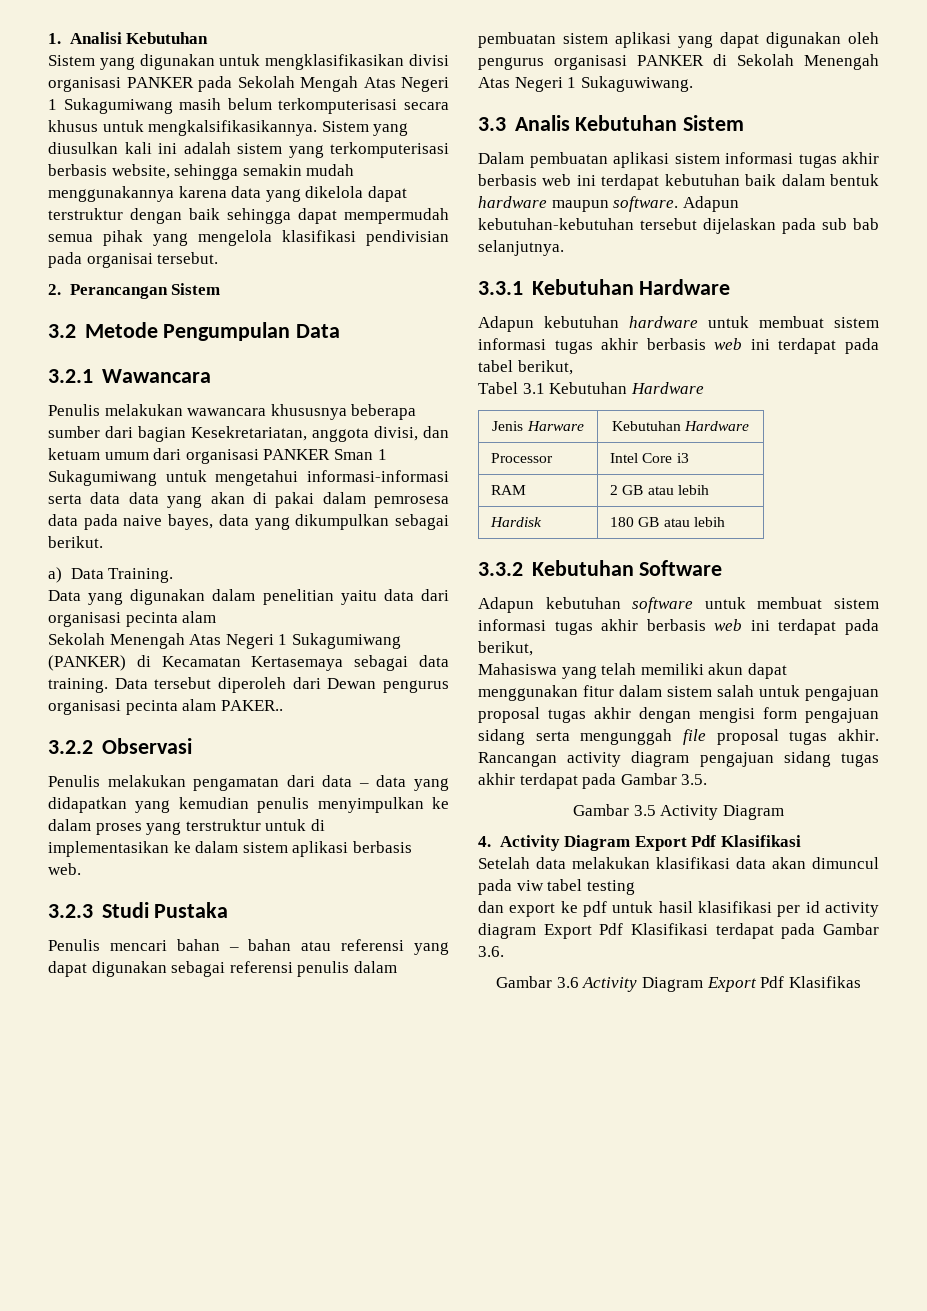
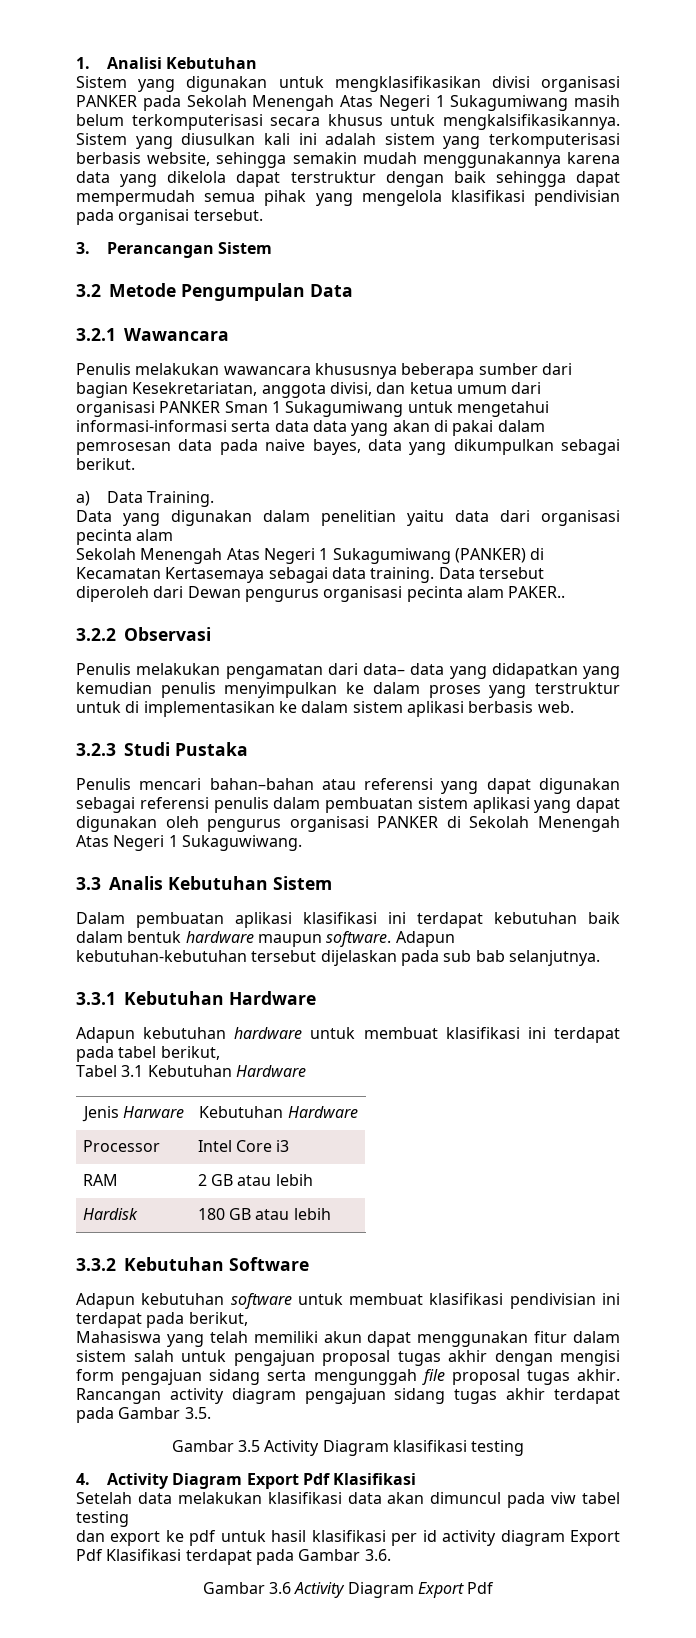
[300,76,358,92] Mengah -> [252,95,335,111] Menengah
[48,284,61,295] 2. -> [76,242,90,254] 3.
[48,448,100,460] ketuam -> [409,382,453,394] ketua
[374,496,449,508] pemrosesa -> [76,442,171,455] pemrosesan
[322,775,369,787] data – -> [363,663,405,675] data–
[176,939,292,951] bahan – bahan -> [209,778,314,790] bahan–bahan
[674,152,879,168] [478,174,572,186] sistem informasi tugas akhir berbasis web -> [303,912,377,924] klasifikasi
[834,317,879,328] [478,338,743,354] sistem informasi tugas akhir berbasis web -> [445,1027,520,1039] klasifikasi
[833,598,879,609] [478,619,743,635] sistem informasi tugas akhir berbasis web -> [429,1293,596,1309] klasifikasi pendivisian
(784, 812) none -> [392,1440,525,1456] klasifikasi testing
[788,976,861,988] Klasifikas -> (495, 1588) none

